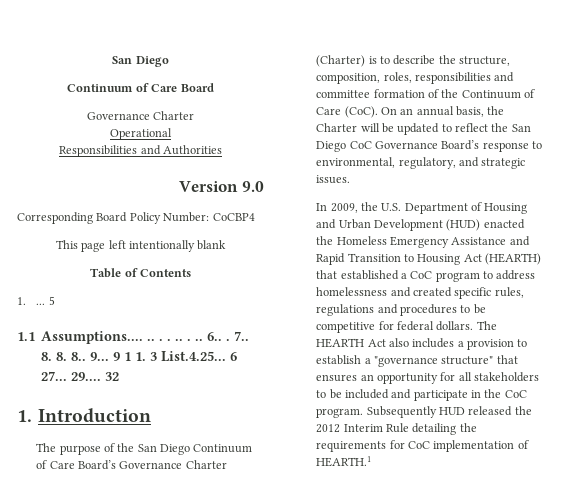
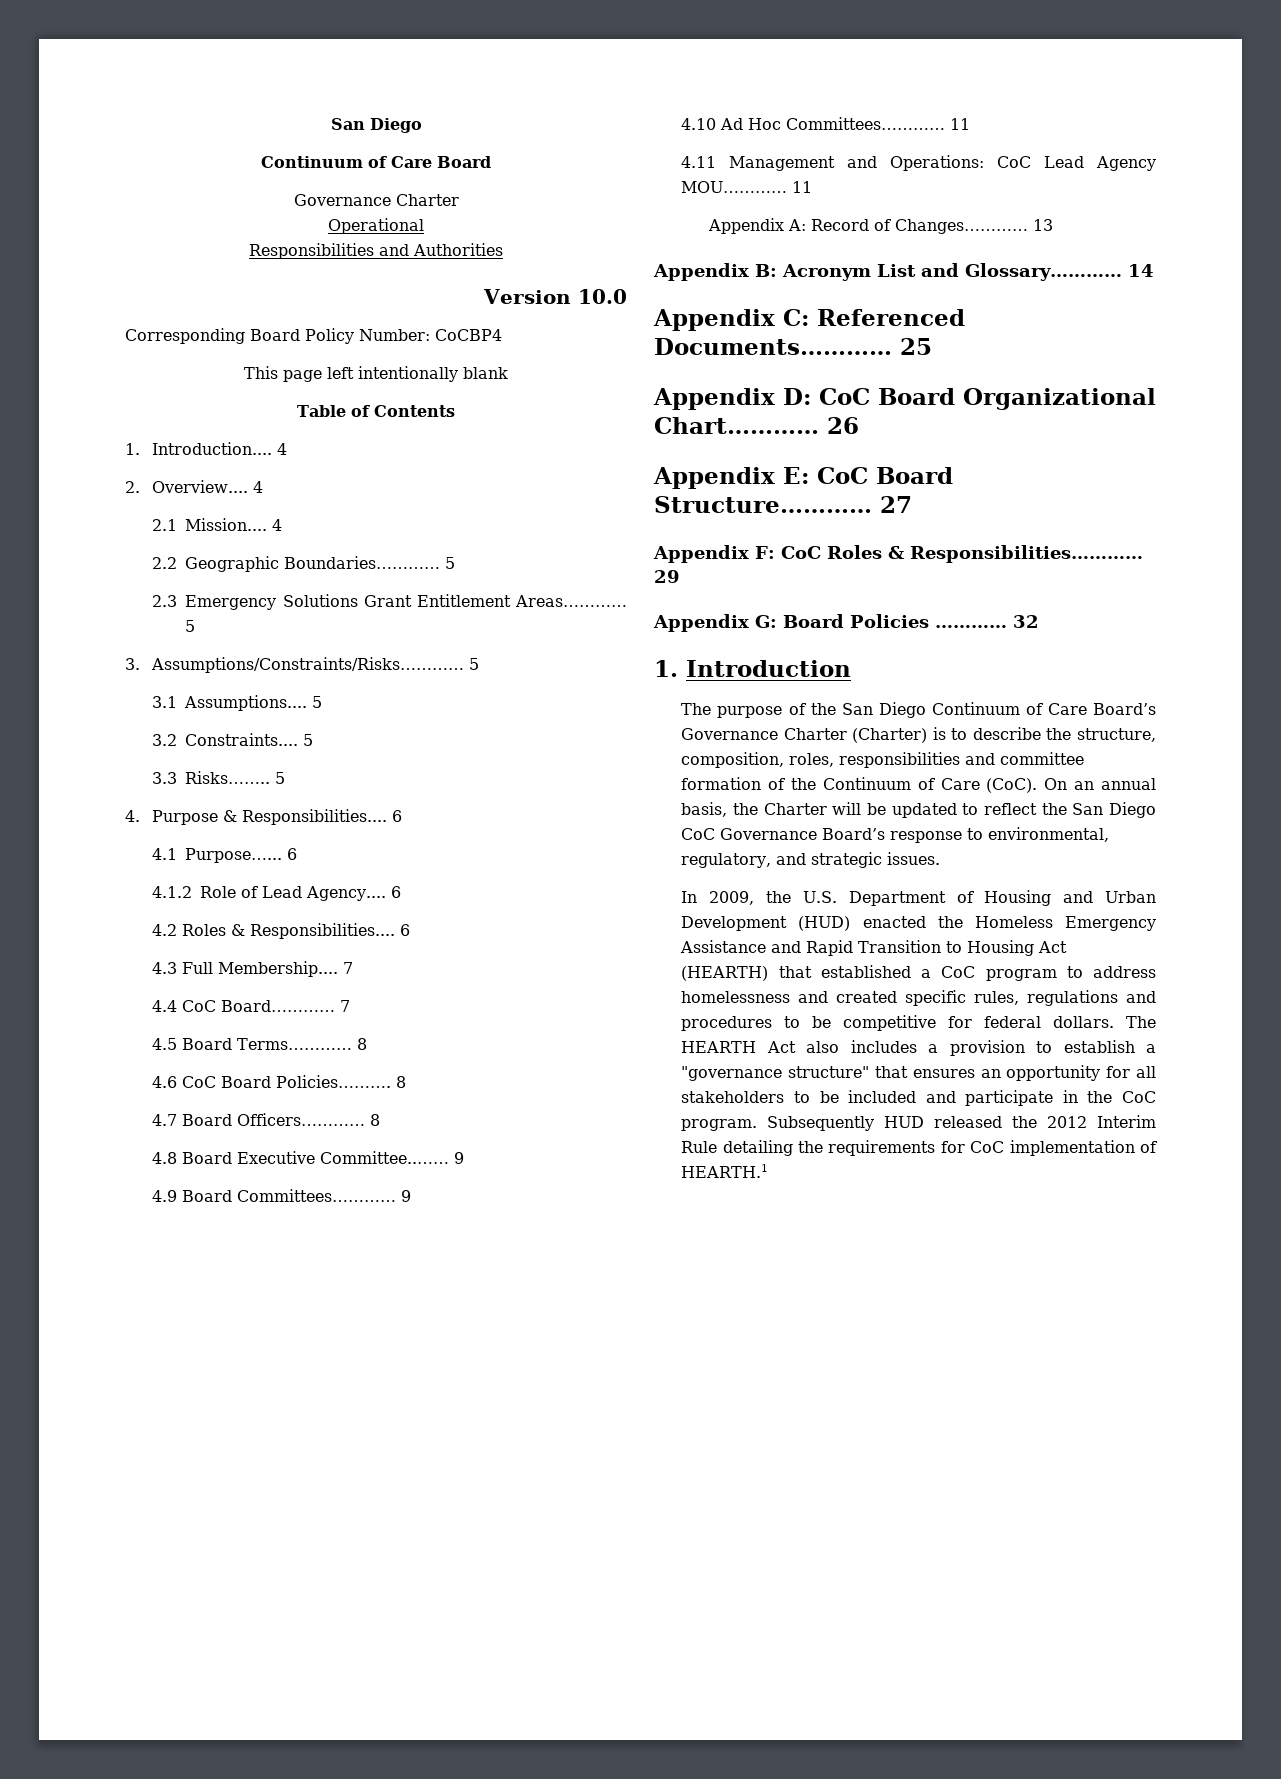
[242,181,264,192] 9.0 -> [578,289,627,304] 10.0
[36,296,55,305] [17,331,250,344] [41,351,238,362] [41,371,102,381] ... 5 // 1.1 Assumptions.... .. . . .. . .. 6.. . 7.. 8. 8. 8.. 9... 9 1 1. 3 List.4.25... 6 27... 29.... -> [152,442,288,455] [125,480,264,493] [152,518,283,531] [152,556,456,572] [152,594,627,610] [185,620,196,632] [125,657,480,673] [152,695,323,711] [152,733,314,746] [152,771,286,784] [125,809,403,825] [152,848,298,863] [152,886,402,901] [152,923,411,939] [152,961,354,977] [152,1000,351,1012] [152,1038,368,1050] [152,1075,407,1088] [152,1113,381,1126] [152,1151,465,1164] [152,1189,412,1202] [681,117,971,130] [681,155,1156,171] [681,181,813,193] [707,218,1053,234] [653,263,1154,281] [653,309,965,331] [654,338,932,355] [653,388,1156,410] [654,417,859,434] [653,467,953,489] [654,496,912,513] [653,545,1143,563] [654,570,680,583] [653,614,1007,632] Introduction.... 4 // 2. Overview.... 4 // 2.1 Mission.... 4 // 2.2 Geographic Boundaries………… 5 // 2.3 Emergency Solutions Grant Entitlement Areas………… 5 // 3. Assumptions/Constraints/Risks………… 5 // 3.1 Assumptions.... 5 // 3.2 Constraints.... 5 // 3.3 Risks…….. 5 // 4. Purpose & Responsibilities.... 6 // 4.1 Purpose…... 6 // 4.1.2 Role of Lead Agency.... 6 // 4.2 Roles & Responsibilities.... 6 // 4.3 Full Membership.... 7 // 4.4 CoC Board………… 7 // 4.5 Board Terms………… 8 // 4.6 CoC Board Policies………. 8 // 4.7 Board Officers………… 8 // 4.8 Board Executive Committee..…… 9 // 4.9 Board Committees………… 9 // 4.10 Ad Hoc Committees………… 11 // 4.11 Management and Operations: CoC Lead Agency MOU………… 11 // Appendix A: Record of Changes………… 13 // Appendix B: Acronym List and Glossary………… 14 // Appendix C: Referenced Documents………… 25 // Appendix D: CoC Board Organizational Chart………… 26 // Appendix E: CoC Board Structure………… 27 // Appendix F: CoC Roles & Responsibilities………… 29 // Appendix G: Board Policies …………

